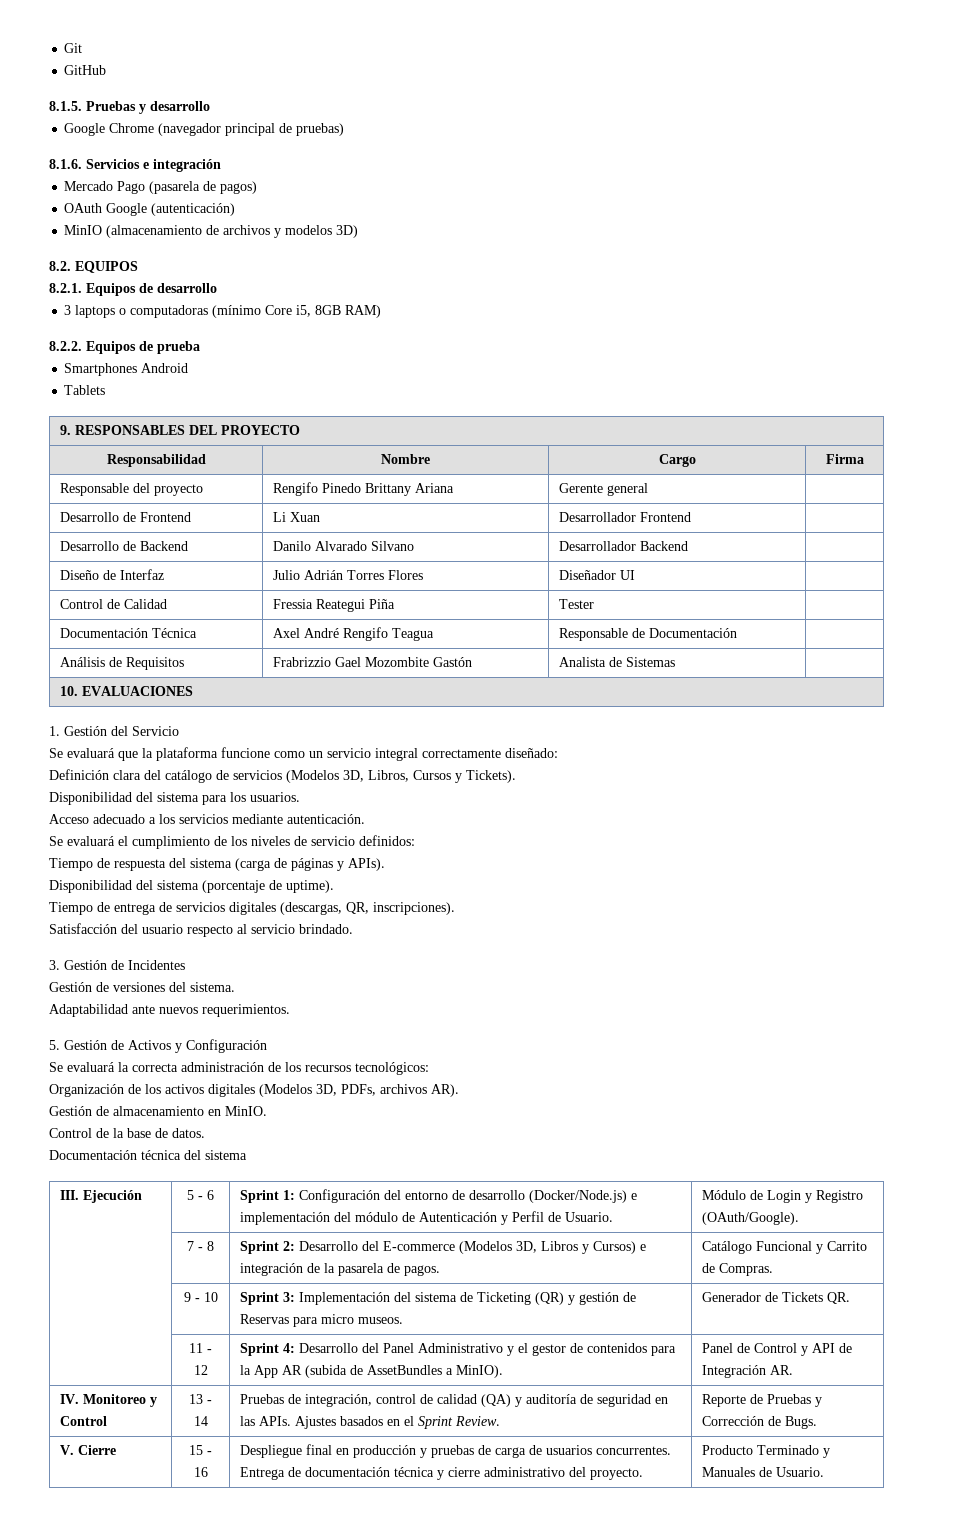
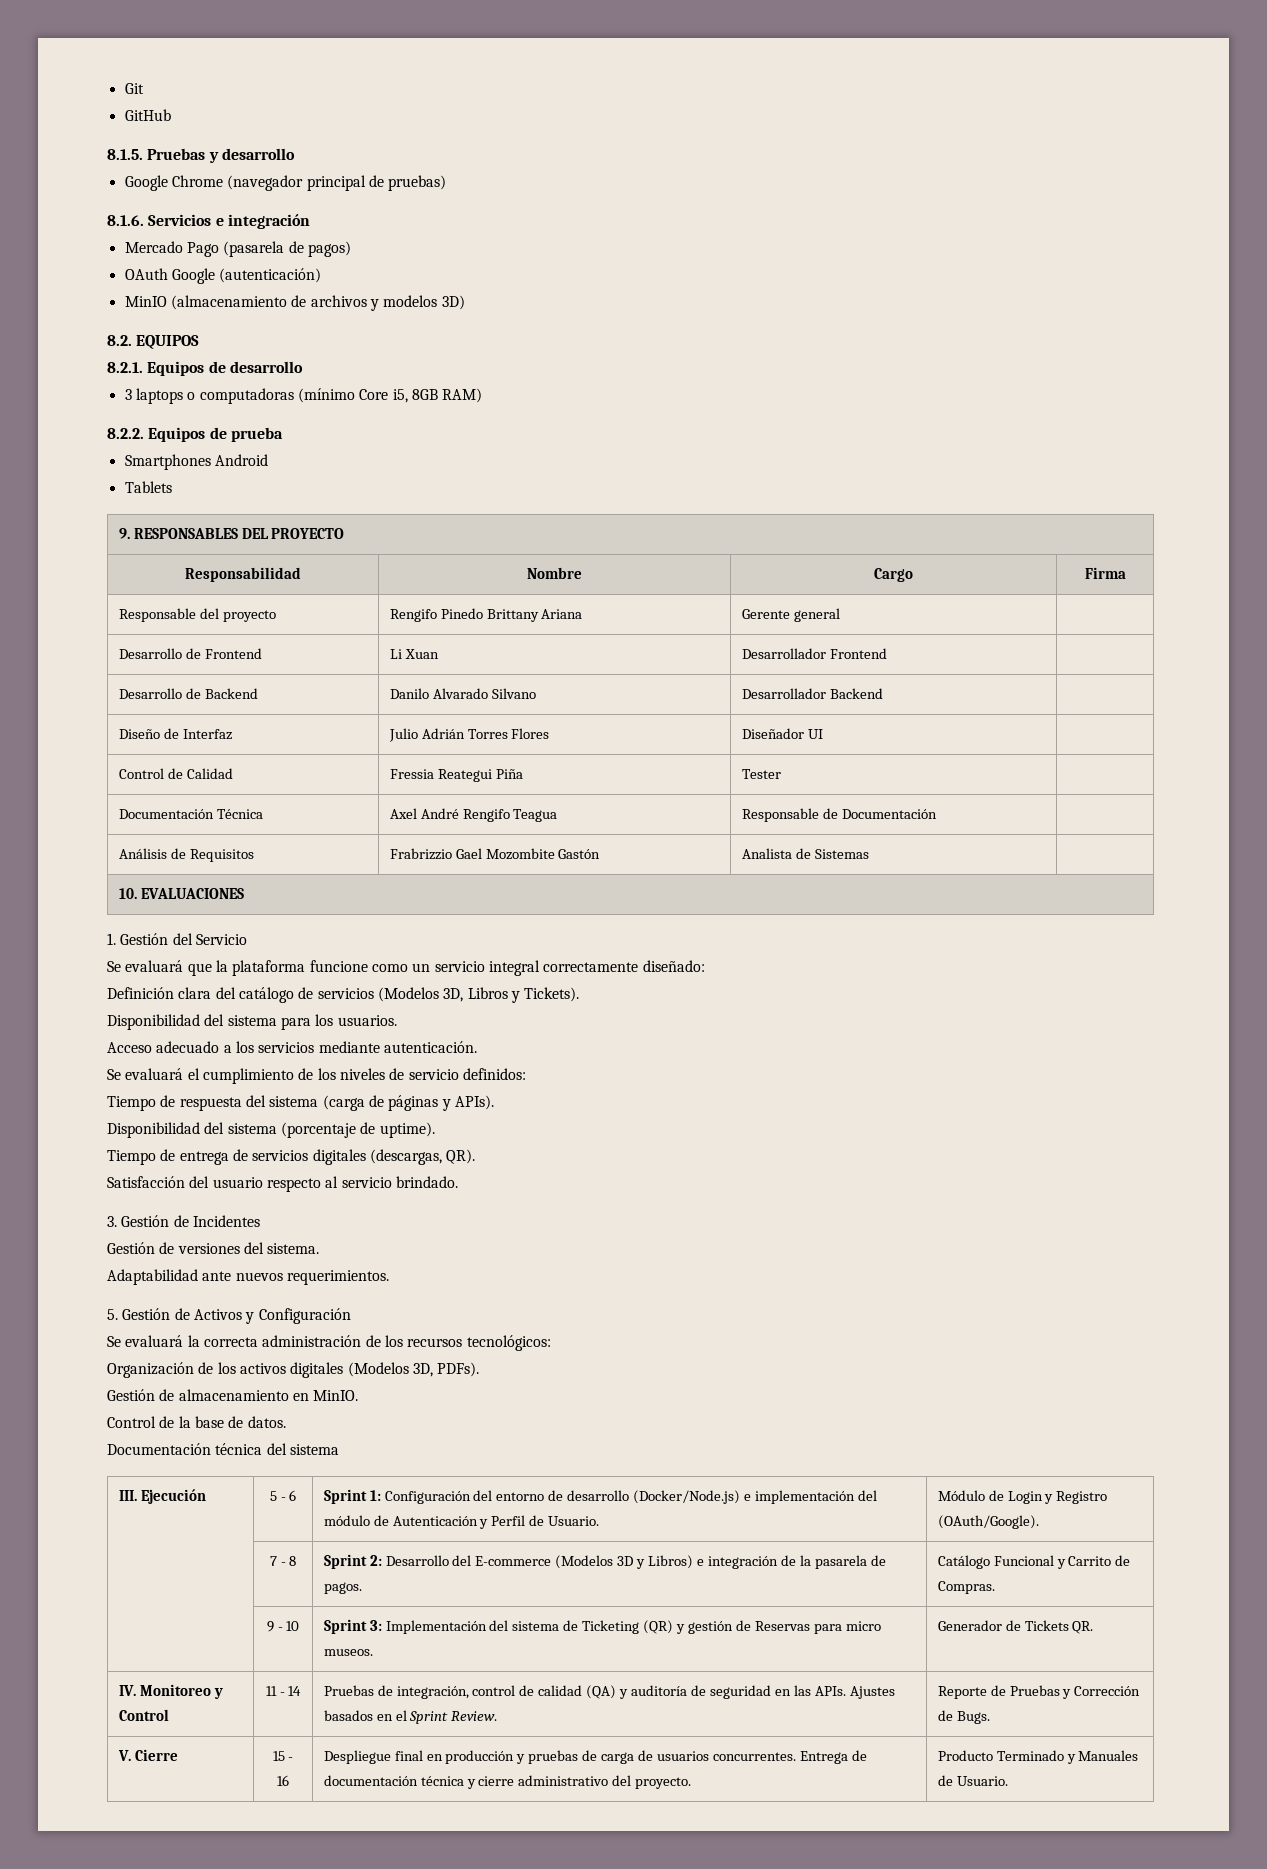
[368,770,451,782] Libros, Cursos -> [467,987,508,999] Libros
[346,902,455,915] QR, inscripciones). -> [446,1149,476,1164] QR).
[341,1084,459,1097] PDFs, archivos AR). -> [437,1362,480,1377] PDFs).
[515,1241,636,1254] 3D, Libros y Cursos) -> [617,1555,694,1569] 3D y Libros)
[189,1343,212,1353] [193,1365,208,1375] [239,1343,676,1356] [239,1365,503,1378] [701,1343,852,1356] [701,1365,793,1378] // | 11 - 12 | Sprint 4: Desarrollo del Panel Administrativo y el gestor de contenidos para la App AR (subida de AssetBundles a MinIO). | Panel de Control y API de Integración AR. -> (1094, 1627) none
[189,1394,203,1404] 13 -> [265,1686,277,1696] 11

